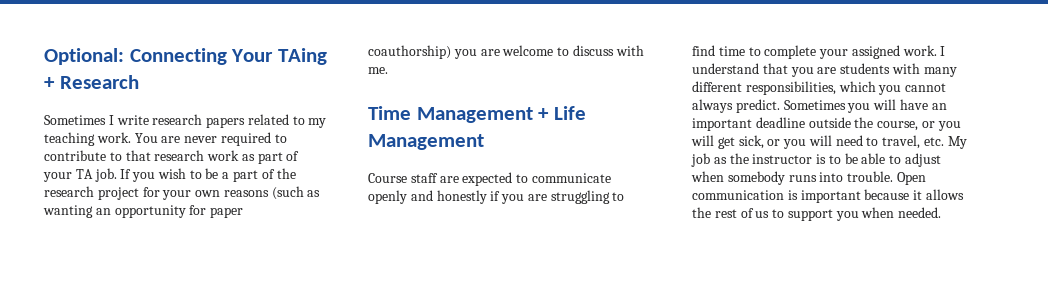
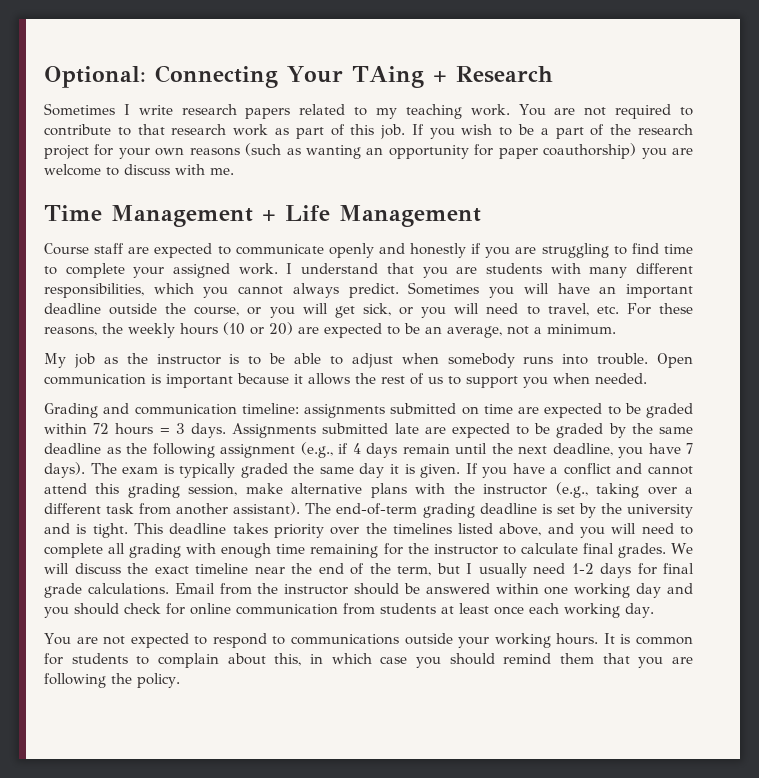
[184,136,218,143] never -> [584,107,607,116] not
[43,169,93,182] your TA -> [350,124,375,135] this
(945, 141) none -> [626,303,694,315] [44,322,616,338] For these reasons, the weekly hours (10 or 20) are expected to be an average, not a minimum. //
(942, 212) none -> [44,403,693,418] [44,423,693,438] [44,442,693,458] [44,462,693,478] [44,482,693,498] [44,502,694,518] [44,523,693,538] [44,543,694,558] [44,563,694,578] [44,583,693,598] [44,603,654,618] [44,633,693,648] [44,653,693,668] [44,673,180,688] // Grading and communication timeline: assignments submitted on time are expected to be graded within 72 hours = 3 days. Assignments submitted late are expected to be graded by the same deadline as the following assignment (e.g., if 4 days remain until the next deadline, you have 7 days). The exam is typically graded the same day it is given. If you have a conflict and cannot attend this grading session, make alternative plans with the instructor (e.g., taking over a different task from another assistant). The end-of-term grading deadline is set by the university and is tight. This deadline takes priority over the timelines listed above, and you will need to complete all grading with enough time remaining for the instructor to calculate final grades. We will discuss the exact timeline near the end of the term, but I usually need 1-2 days for final grade calculations. Email from the instructor should be answered within one working day and you should check for online communication from students at least once each working day. // You are not expected to respond to communications outside your working hours. It is common for students to complain about this, in which case you should remind them that you are following the policy.

